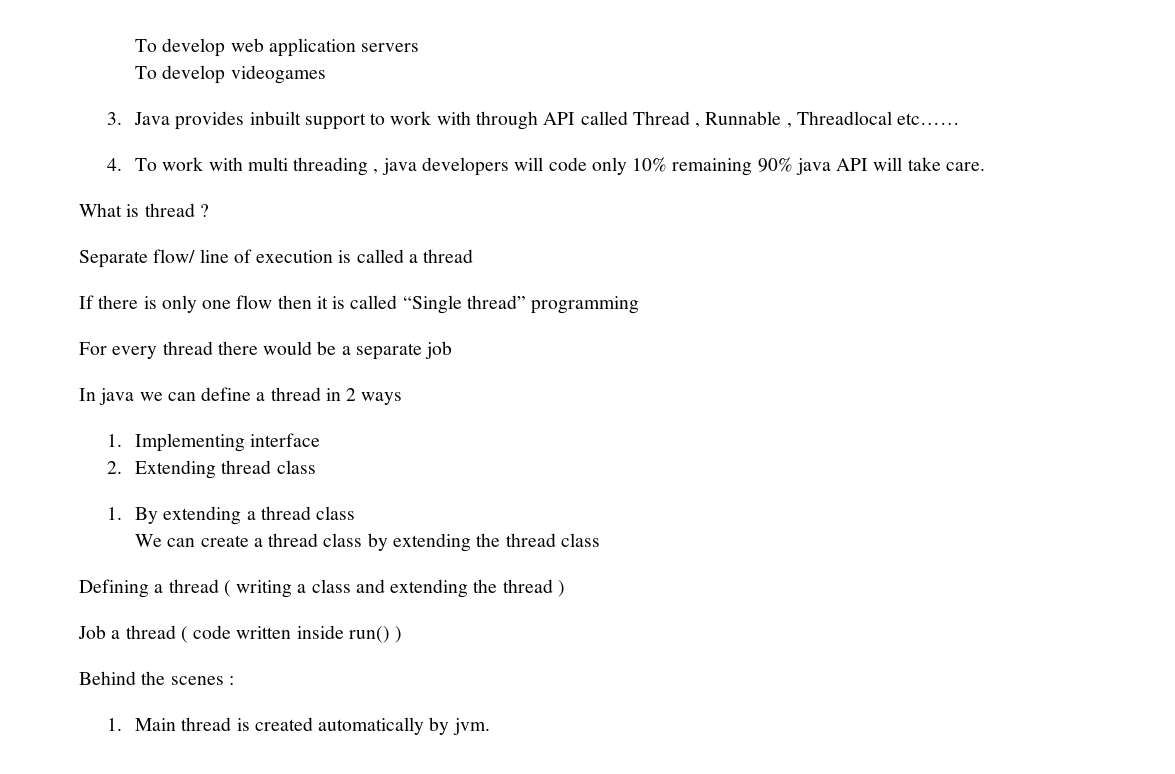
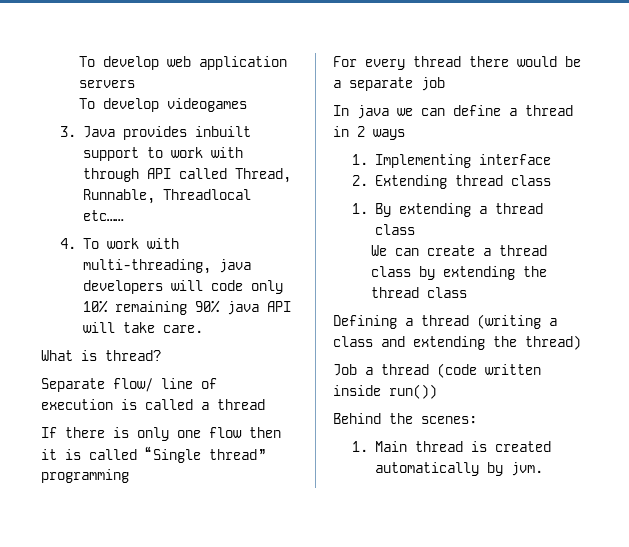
[632,111,792,128] Thread , Runnable , -> [234,168,291,183] [82,189,155,204] Thread, Runnable,
[247,157,379,176] multi threading , -> [82,259,211,274] multi-threading,
[144,203,209,217] thread ? -> [105,350,161,361] thread?
[223,580,293,598] ( writing -> [477,314,541,329] (writing
[502,579,565,597] thread ) -> [525,335,581,350] thread)
[180,625,403,643] ( code written inside run() ) -> [437,363,541,378] [333,384,437,399] (code written inside run())
[170,676,234,685] scenes : -> [421,416,477,424] scenes:

